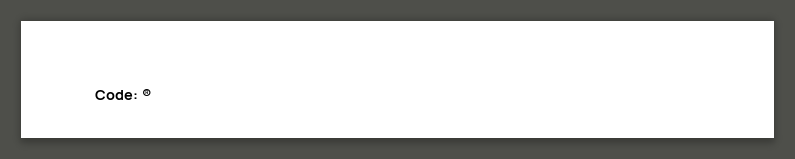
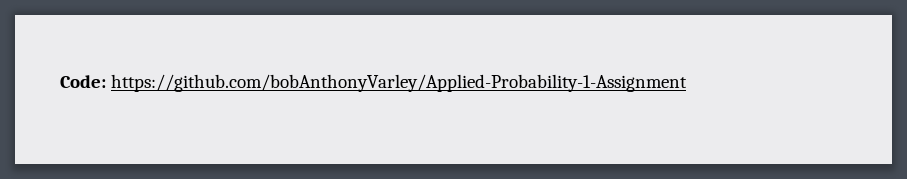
[141,89,152,100] ® -> [111,74,688,92] https://github.com/bobAnthonyVarley/Applied-Probability-1-Assignment

